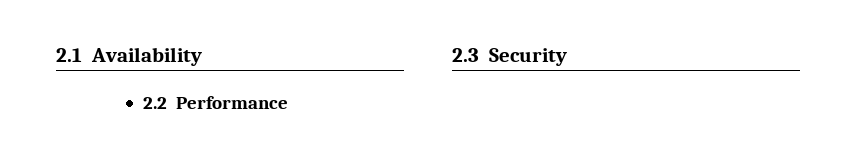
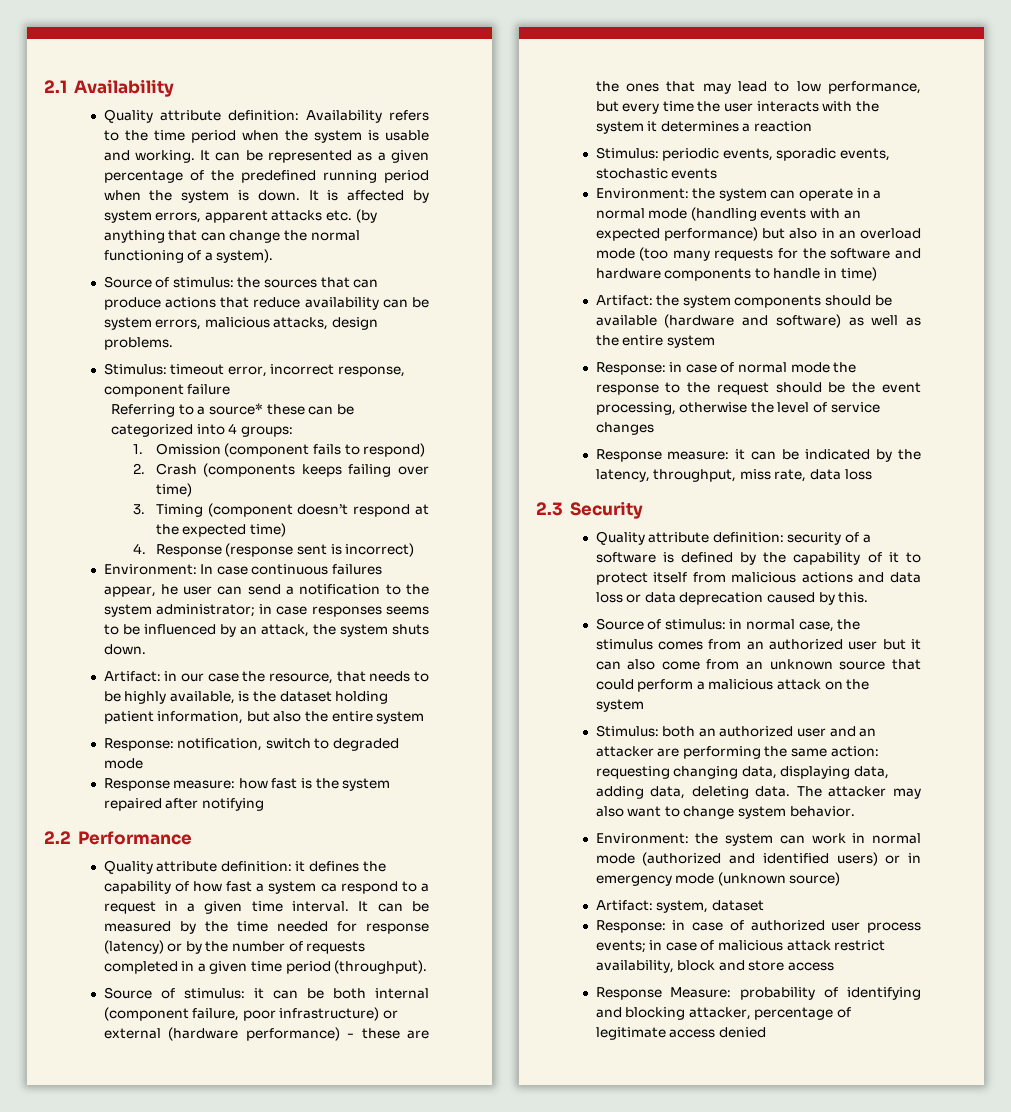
[142,96,289,109] [452,48,567,66] 2.2 Performance // 2.3 Security -> [103,109,429,123] [103,130,429,143] [103,150,429,163] [103,170,429,183] [103,190,429,203] [103,209,377,223] [103,230,360,243] [103,249,274,263] [103,276,379,288] [103,297,429,310] [103,317,379,330] [103,337,173,350] [103,363,406,377] [103,384,231,397] [111,403,354,417] [111,423,293,437] [133,443,426,457] [133,463,430,477] [155,483,192,497] [133,503,429,517] [155,523,286,537] [133,543,415,557] [103,564,383,575] [103,584,429,597] [103,604,429,617] [103,624,429,637] [103,644,146,655] [103,671,429,684] [103,691,389,704] [103,711,425,724] [103,738,400,751] [103,758,143,769] [103,778,391,791] [103,798,264,811] [44,831,192,845] [103,860,386,874] [103,881,429,894] [103,901,429,914] [103,921,429,934] [103,940,366,954] [103,960,428,974] [103,987,430,999] [103,1007,399,1021] [103,1027,430,1041] [595,81,921,94] [595,101,880,114] [595,121,813,134] [595,147,891,161] [595,168,718,179] [595,188,882,201] [595,207,861,221] [595,227,921,241] [595,247,921,261] [595,267,877,281] [595,295,892,308] [595,314,921,328] [595,335,715,348] [595,362,857,375] [595,382,922,395] [595,402,880,415] [595,422,654,435] [595,449,921,462] [595,469,872,482] [536,501,643,519] [595,531,871,545] [595,552,922,565] [595,572,921,585] [595,592,869,605] [595,618,861,632] [595,639,921,650] [595,659,921,670] [595,679,870,692] [595,699,644,712] [595,725,877,737] [595,746,879,759] [595,766,890,779] [595,786,921,799] [595,806,855,819] [595,833,921,846] [595,852,921,866] [595,872,841,886] [595,900,764,913] [595,920,921,933] [595,940,886,953] [595,960,835,973] [595,987,921,1000] [595,1007,852,1020] [595,1027,766,1040] Quality attribute definition: Availability refers to the time period when the system is usable and working. It can be represented as a given percentage of the predefined running period when the system is down. It is affected by system errors, apparent attacks etc. (by anything that can change the normal functioning of a system). // Source of stimulus: the sources that can produce actions that reduce availability can be system errors, malicious attacks, design problems. // Stimulus: timeout error, incorrect response, component failure // Referring to a source* these can be categorized into 4 groups: // 1. Omission (component fails to respond) // 2. Crash (components keeps failing over time) // 3. Timing (component doesn’t respond at the expected time) // 4. Response (response sent is incorrect) // Environment: In case continuous failures appear, he user can send a notification to the system administrator; in case responses seems to be influenced by an attack, the system shuts down. // Artifact: in our case the resource, that needs to be highly available, is the dataset holding patient information, but also the entire system // Response: notification, switch to degraded mode // Response measure: how fast is the system repaired after notifying // 2.2 Performance // Quality attribute definition: it defines the capability of how fast a system ca respond to a request in a given time interval. It can be measured by the time needed for response (latency) or by the number of requests completed in a given time period (throughput). // Source of stimulus: it can be both internal (component failure, poor infrastructure) or external (hardware performance) - these are the ones that may lead to low performance, but every time the user interacts with the system it determines a reaction // Stimulus: periodic events, sporadic events, stochastic events // Environment: the system can operate in a normal mode (handling events with an expected performance) but also in an overload mode (too many requests for the software and hardware components to handle in time) // Artifact: the system components should be available (hardware and software) as well as the entire system // Response: in case of normal mode the response to the request should be the event processing, otherwise the level of service changes // Response measure: it can be indicated by the latency, throughput, miss rate, data loss // 2.3 Security // Quality attribute definition: security of a software is defined by the capability of it to protect itself from malicious actions and data loss or data deprecation caused by this. // Source of stimulus: in normal case, the stimulus comes from an authorized user but it can also come from an unknown source that could perform a malicious attack on the system // Stimulus: both an authorized user and an attacker are performing the same action: requesting changing data, displaying data, adding data, deleting data. The attacker may also want to change system behavior. // Environment: the system can work in normal mode (authorized and identified users) or in emergency mode (unknown source) // Artifact: system, dataset // Response: in case of authorized user process events; in case of malicious attack restrict availability, block and store access // Response Measure: probability of identifying and blocking attacker, percentage of legitimate access denied

